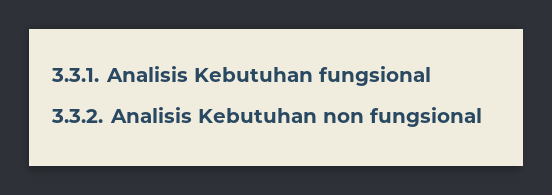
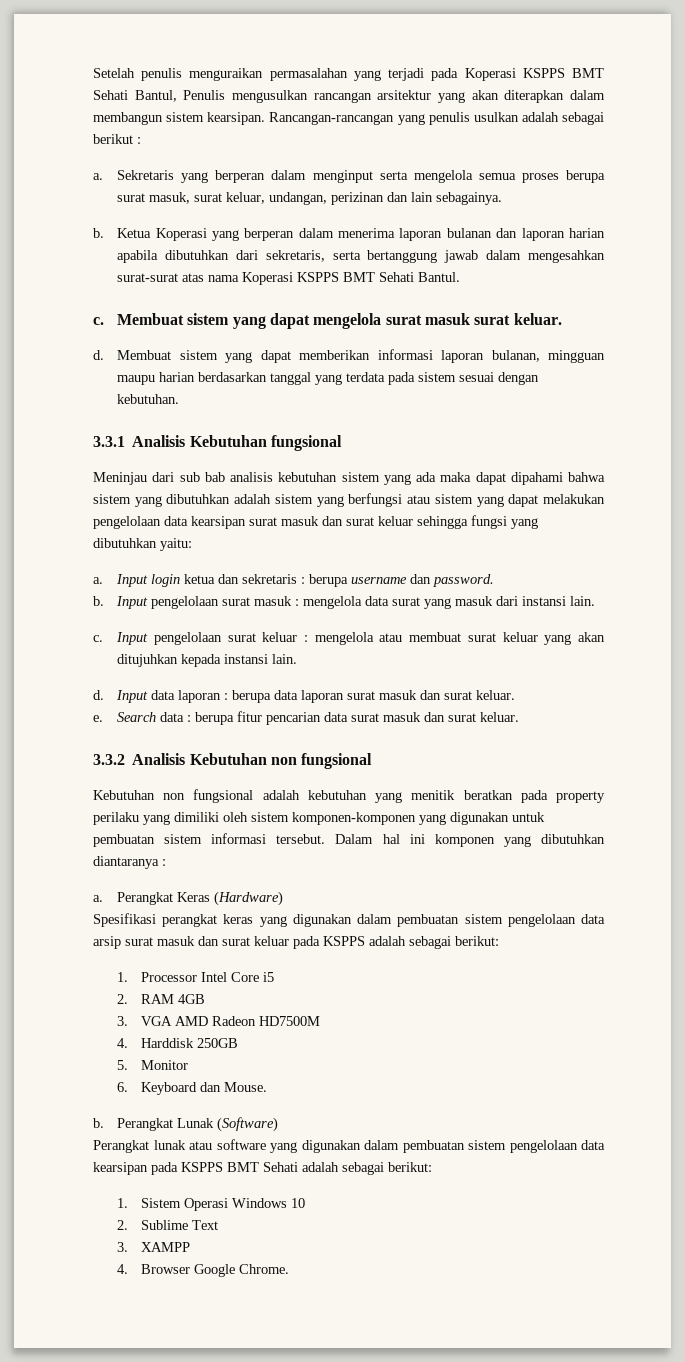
[51,66,431,86] [51,107,482,127] 3.3.1. Analisis Kebutuhan fungsional // 3.3.2. Analisis Kebutuhan non fungsional -> [93,68,604,81] [93,90,605,103] [93,112,604,125] [93,134,141,144] [93,170,605,183] [117,192,503,205] [93,228,605,241] [117,250,605,263] [117,272,461,285] [93,313,562,329] [93,349,605,363] [117,372,540,385] [117,394,180,404] [93,435,342,451] [93,472,605,485] [93,493,605,507] [93,515,538,529] [93,538,192,551] [93,574,495,587] [93,596,596,609] [93,632,605,645] [117,654,298,667] [93,690,516,703] [93,711,520,725] [93,753,373,769] [93,789,605,803] [93,812,545,825] [93,833,605,847] [93,856,166,869] [93,891,284,906] [93,913,605,927] [93,936,499,949] [117,972,275,982] [117,994,206,1004] [117,1016,321,1026] [117,1038,239,1048] [117,1060,189,1070] [117,1082,268,1095] [93,1117,279,1132] [93,1139,605,1153] [93,1162,432,1175] [117,1198,306,1211] [117,1220,219,1230] [117,1242,191,1252] [117,1264,290,1277] Setelah penulis menguraikan permasalahan yang terjadi pada Koperasi KSPPS BMT Sehati Bantul, Penulis mengusulkan rancangan arsitektur yang akan diterapkan dalam membangun sistem kearsipan. Rancangan-rancangan yang penulis usulkan adalah sebagai berikut : // a. Sekretaris yang berperan dalam menginput serta mengelola semua proses berupa surat masuk, surat keluar, undangan, perizinan dan lain sebagainya. // b. Ketua Koperasi yang berperan dalam menerima laporan bulanan dan laporan harian apabila dibutuhkan dari sekretaris, serta bertanggung jawab dalam mengesahkan surat-surat atas nama Koperasi KSPPS BMT Sehati Bantul. // c. Membuat sistem yang dapat mengelola surat masuk surat keluar. // d. Membuat sistem yang dapat memberikan informasi laporan bulanan, mingguan maupu harian berdasarkan tanggal yang terdata pada sistem sesuai dengan kebutuhan. // 3.3.1 Analisis Kebutuhan fungsional // Meninjau dari sub bab analisis kebutuhan sistem yang ada maka dapat dipahami bahwa sistem yang dibutuhkan adalah sistem yang berfungsi atau sistem yang dapat melakukan pengelolaan data kearsipan surat masuk dan surat keluar sehingga fungsi yang dibutuhkan yaitu: // a. Input login ketua dan sekretaris : berupa username dan password. // b. Input pengelolaan surat masuk : mengelola data surat yang masuk dari instansi lain. // c. Input pengelolaan surat keluar : mengelola atau membuat surat keluar yang akan ditujuhkan kepada instansi lain. // d. Input data laporan : berupa data laporan surat masuk dan surat keluar. // e. Search data : berupa fitur pencarian data surat masuk dan surat keluar. // 3.3.2 Analisis Kebutuhan non fungsional // Kebutuhan non fungsional adalah kebutuhan yang menitik beratkan pada property perilaku yang dimiliki oleh sistem komponen-komponen yang digunakan untuk pembuatan sistem informasi tersebut. Dalam hal ini komponen yang dibutuhkan diantaranya : // a. Perangkat Keras (Hardware) // Spesifikasi perangkat keras yang digunakan dalam pembuatan sistem pengelolaan data arsip surat masuk dan surat keluar pada KSPPS adalah sebagai berikut: // 1. Processor Intel Core i5 // 2. RAM 4GB // 3. VGA AMD Radeon HD7500M // 4. Harddisk 250GB // 5. Monitor // 6. Keyboard dan Mouse. // b. Perangkat Lunak (Software) // Perangkat lunak atau software yang digunakan dalam pembuatan sistem pengelolaan data kearsipan pada KSPPS BMT Sehati adalah sebagai berikut: // 1. Sistem Operasi Windows 10 // 2. Sublime Text // 3. XAMPP // 4. Browser Google Chrome.

